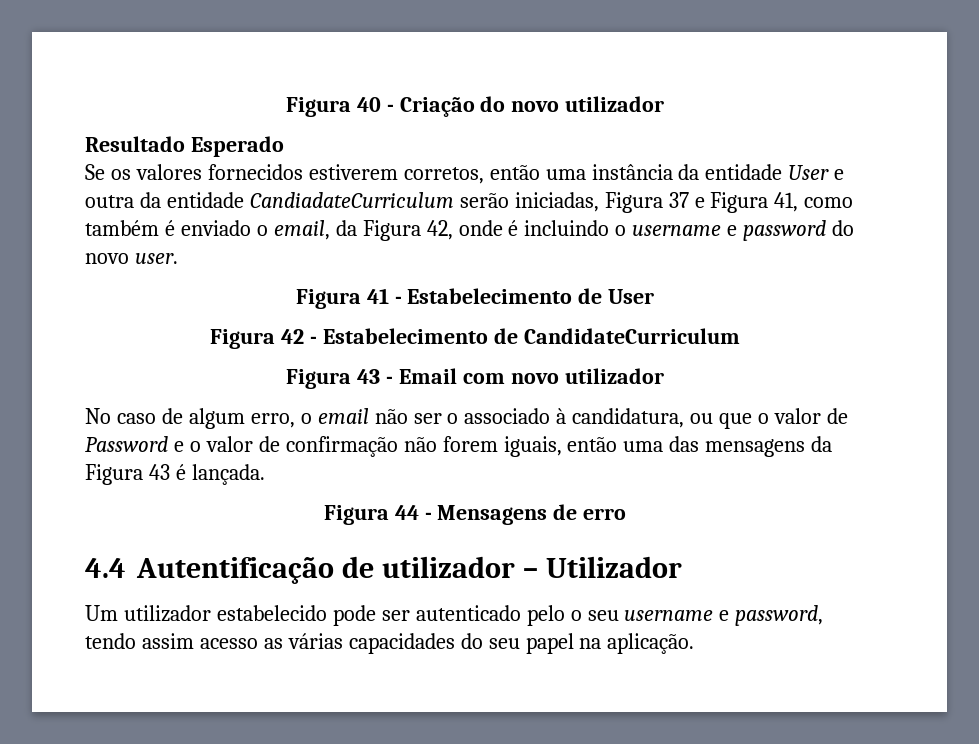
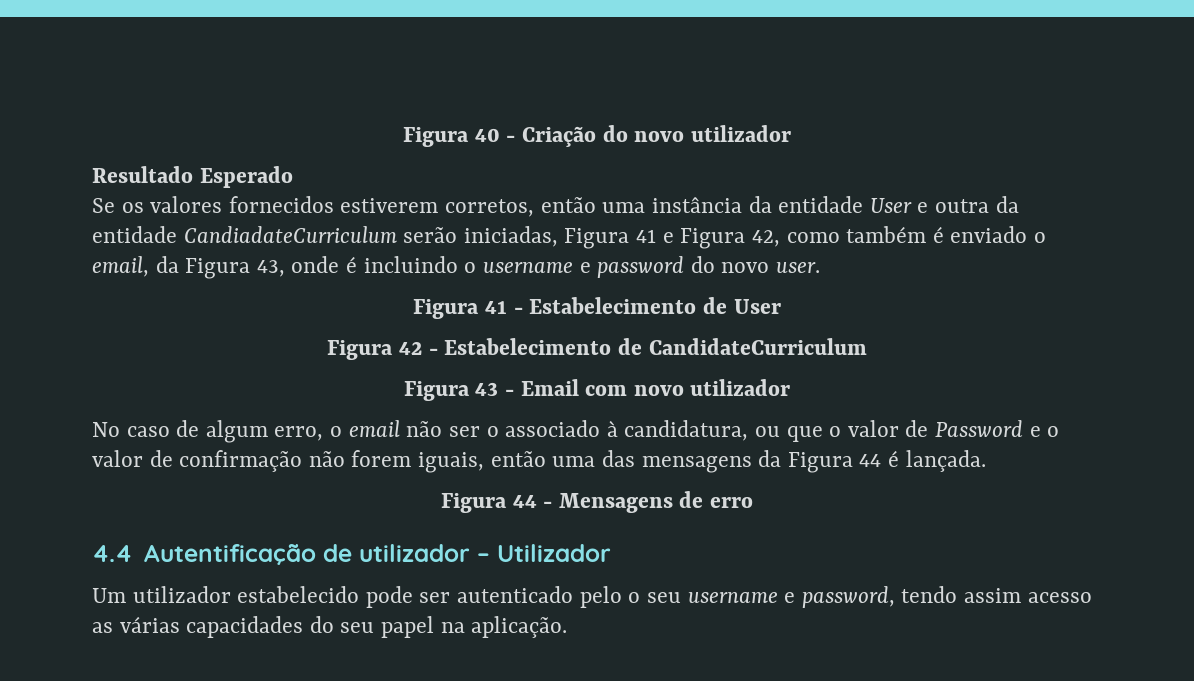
[668,192,689,208] 37 -> [636,229,657,243] 41
[774,192,799,212] 41, -> [751,230,780,247] 42,
[426,220,453,240] 42, -> [256,260,285,277] 43,
[148,464,170,480] 43 -> [859,454,882,467] 44

